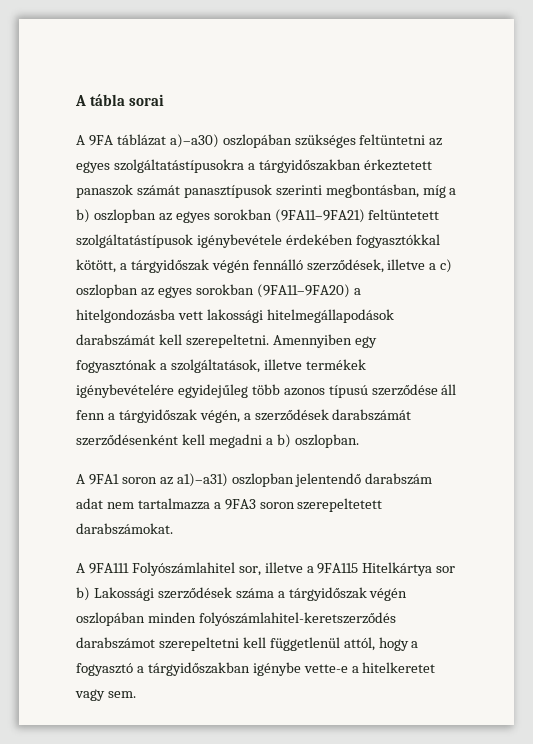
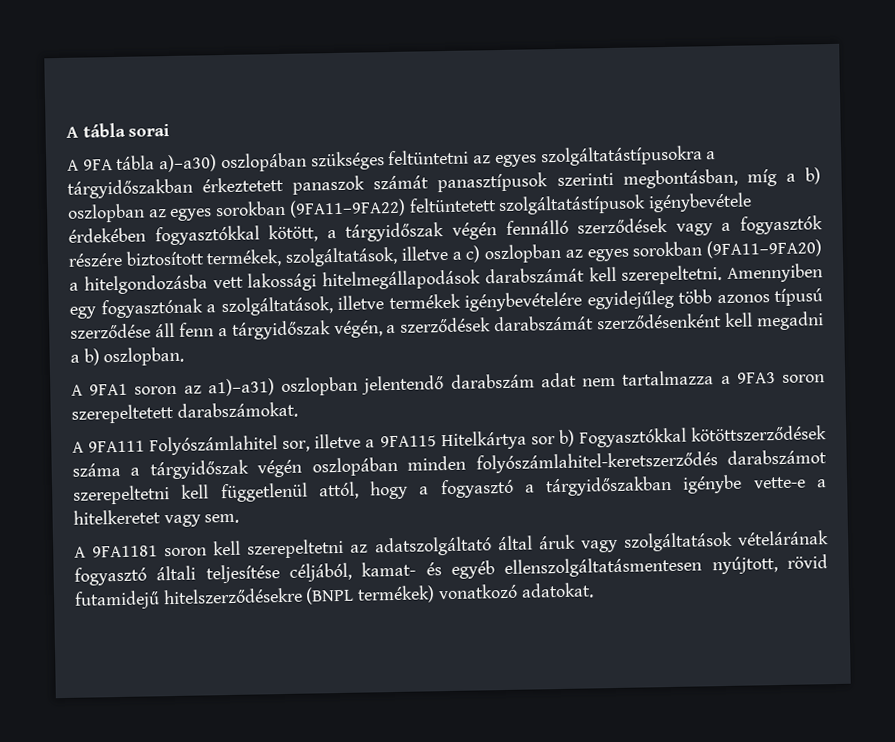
[116,134,166,146] táblázat -> [116,155,156,170] tábla
[274,209,365,223] (9FA11–9FA21) -> [288,198,406,218] (9FA11–9FA22)
[306,259,384,273] szerződések, -> [577,215,824,236] [68,246,399,268] szerződések vagy a fogyasztók részére biztosított termékek, szolgáltatások,
[93,587,232,601] Lakossági szerződések -> [578,425,827,448] Fogyasztókkal kötöttszerződések
(136, 694) none -> [74,530,829,559] [74,554,828,586] [74,582,594,610] // A 9FA1181 soron kell szerepeltetni az adatszolgáltató által áruk vagy szolgáltatások vételárának fogyasztó általi teljesítése céljából, kamat- és egyéb ellenszolgáltatásmentesen nyújtott, rövid futamidejű hitelszerződésekre (BNPL termékek) vonatkozó adatokat.

